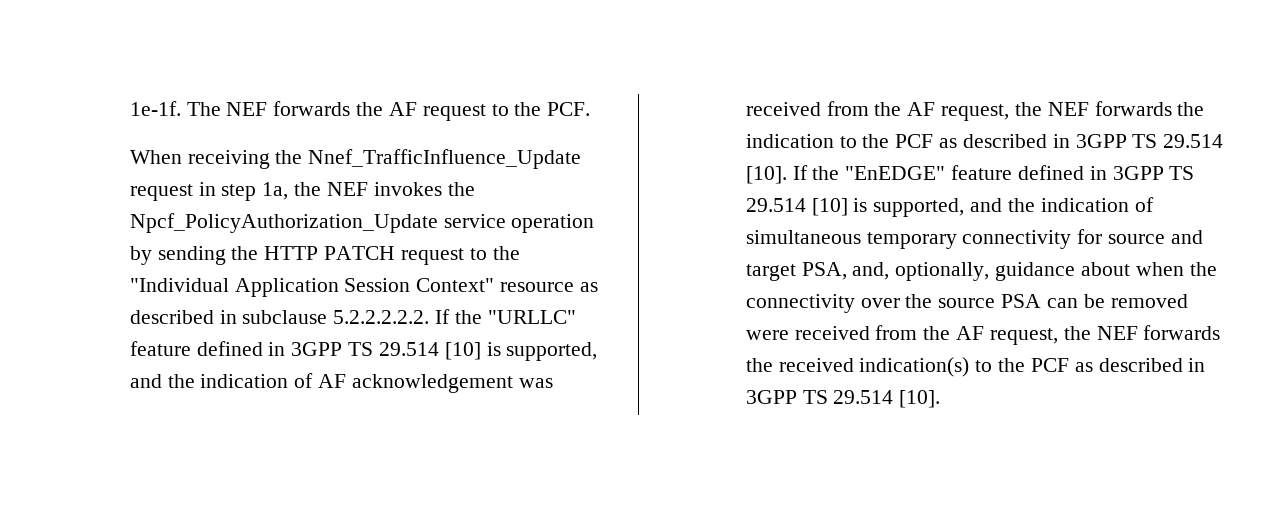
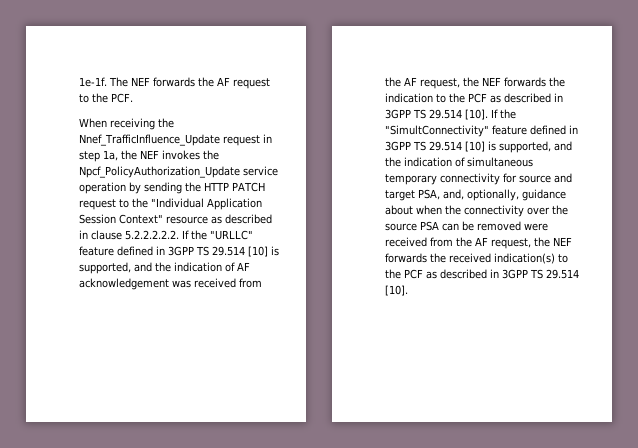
[242,310,328,324] subclause -> [91,230,123,240] clause
[845,166,946,180] "EnEDGE" -> [385,125,490,137] "SimultConnectivity"

